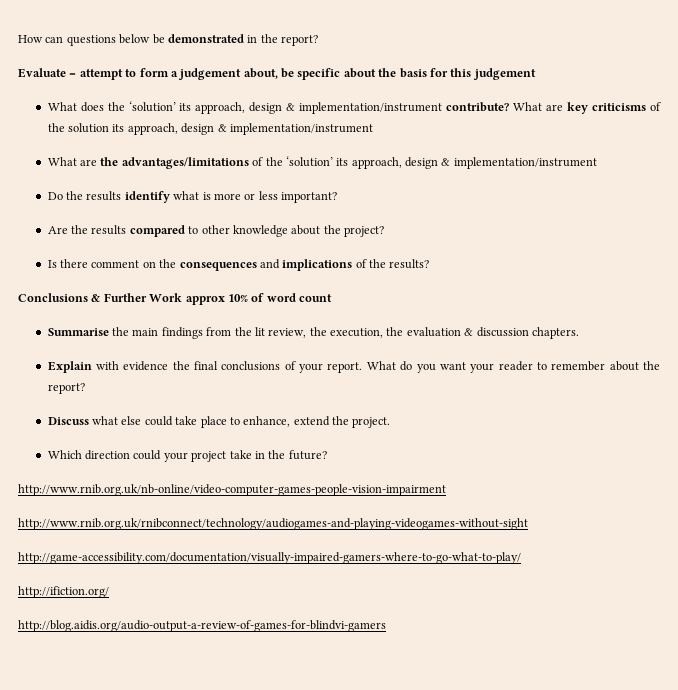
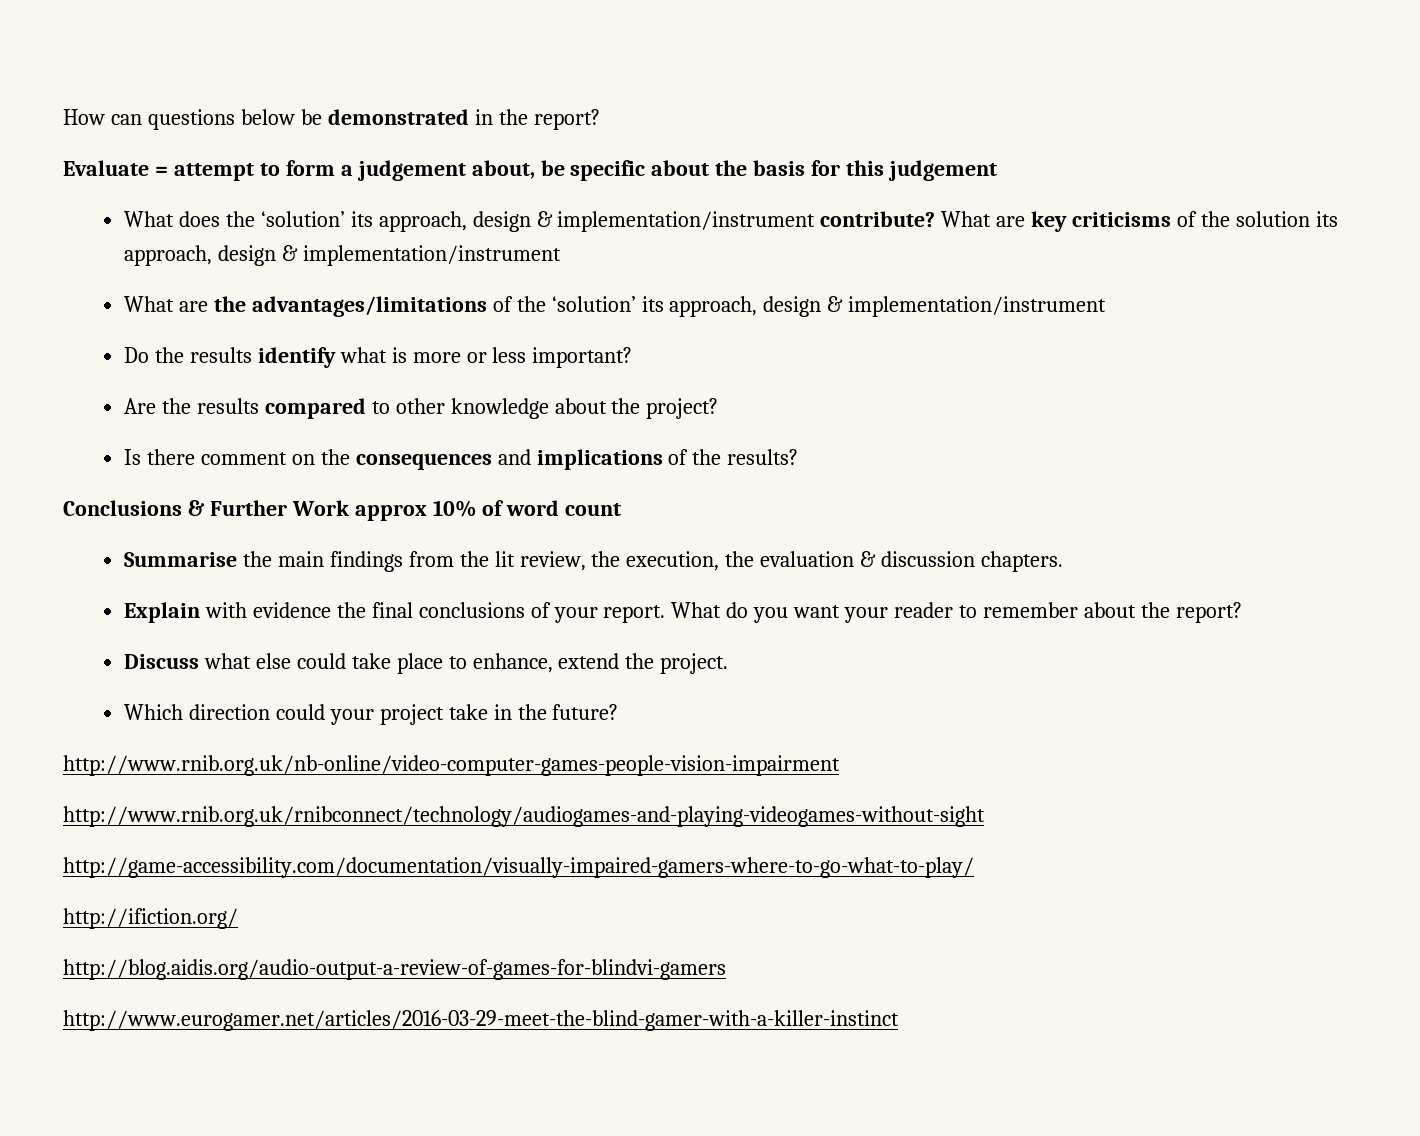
(386, 626) none -> [63,1010,899,1031] // http://www.eurogamer.net/articles/2016-03-29-meet-the-blind-gamer-with-a-killer-instinct

